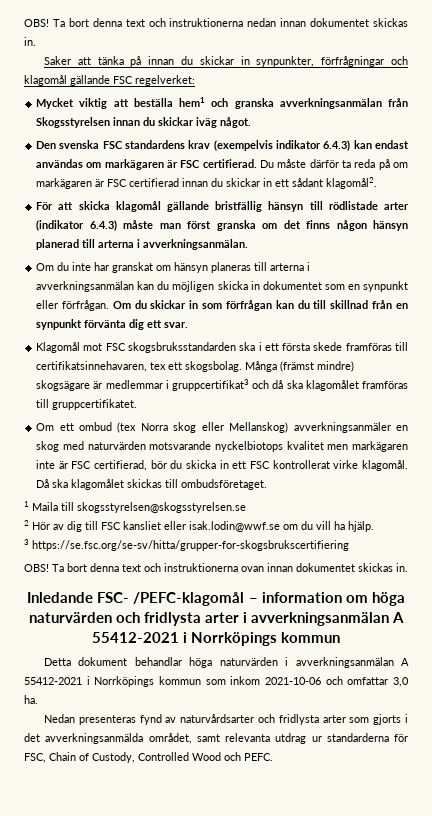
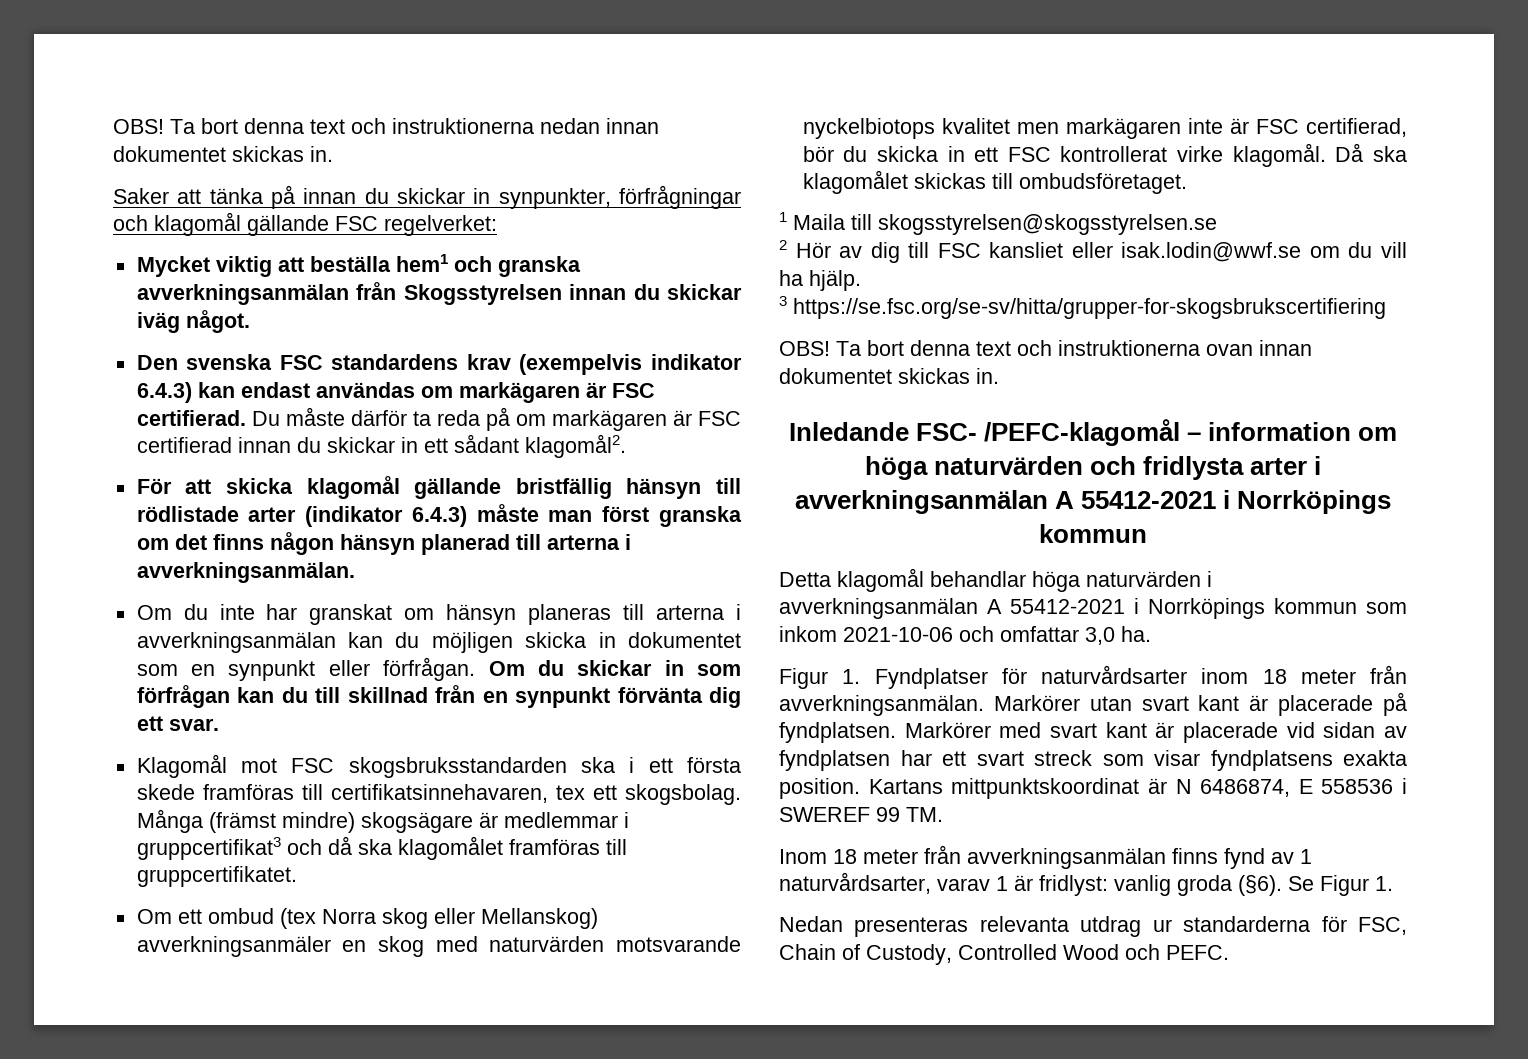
[78,657,128,666] dokument -> [837,568,924,592] klagomål
[43,714,408,725] [24,733,220,744] Nedan presenteras fynd av naturvårdsarter och fridlysta arter som gjorts i det avverkningsanmälda området, samt -> [779,665,1407,689] [779,692,1407,716] [779,722,1407,743] [779,750,1407,771] [779,778,1407,799] [779,807,943,822] [779,845,1312,869] [779,872,1393,896] [779,916,969,937] Figur 1. Fyndplatser för naturvårdsarter inom 18 meter från avverkningsanmälan. Markörer utan svart kant är placerade på fyndplatsen. Markörer med svart kant är placerade vid sidan av fyndplatsen har ett svart streck som visar fyndplatsens exakta position. Kartans mittpunktskoordinat är N 6486874, E 558536 i SWEREF 99 TM. // Inom 18 meter från avverkningsanmälan finns fynd av 1 naturvårdsarter, varav 1 är fridlyst: vanlig groda (§6). Se Figur 1. // Nedan presenteras

